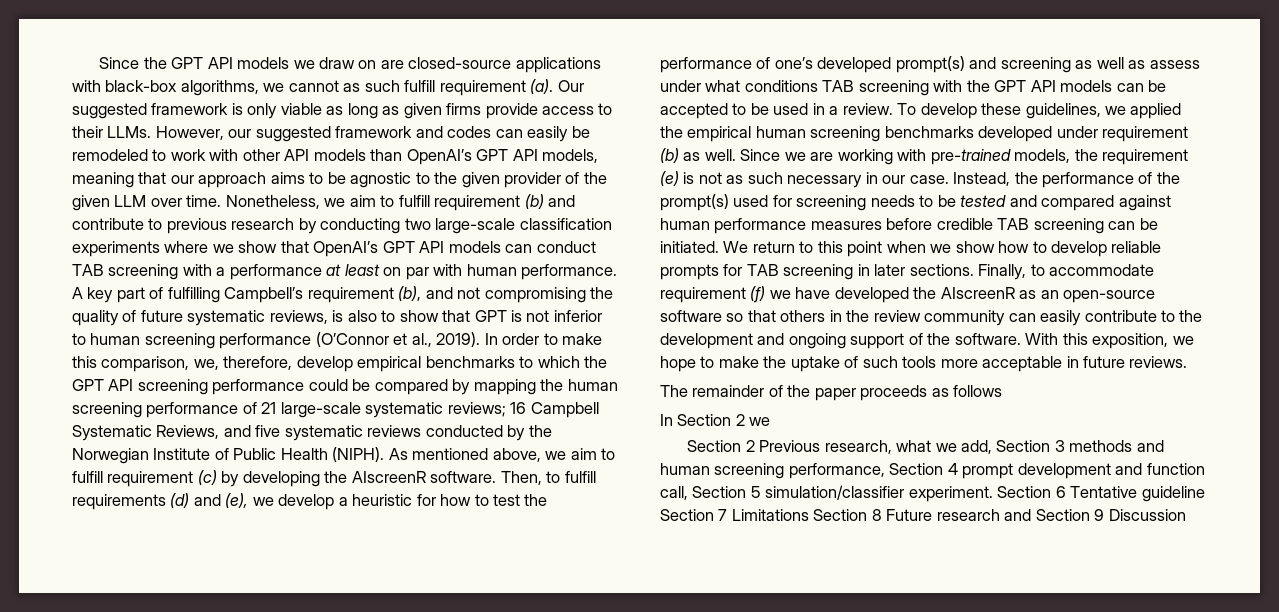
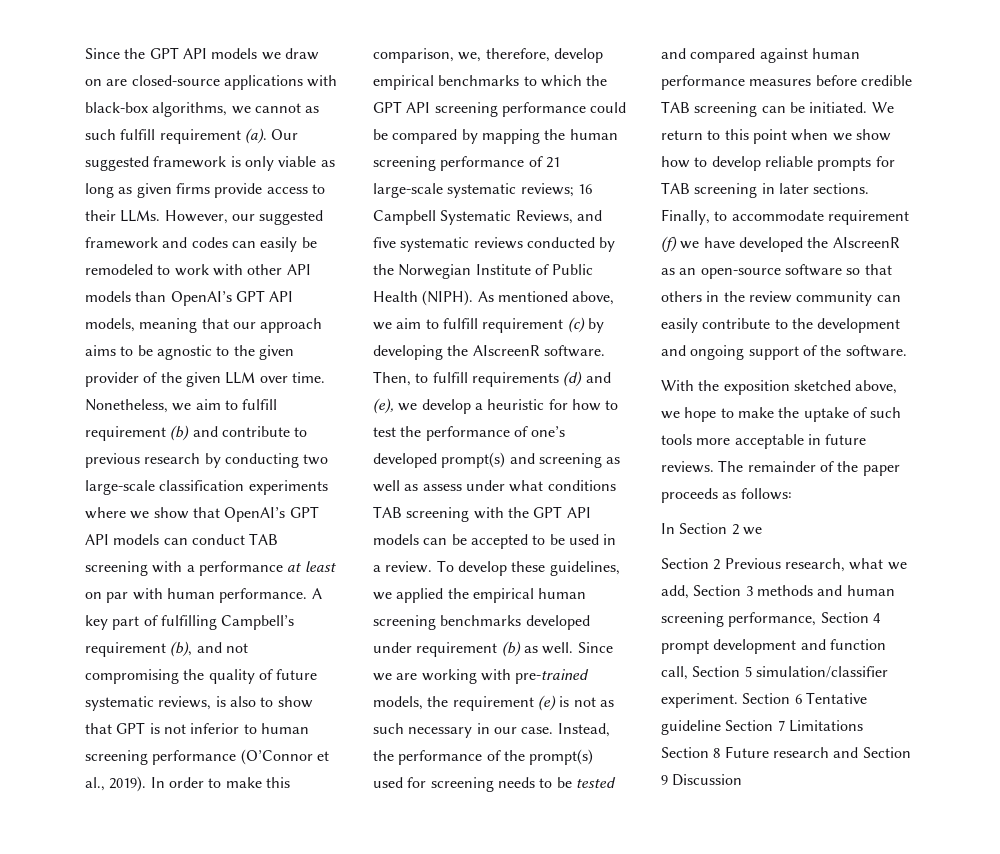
[1025,333,1169,349] With this exposition, -> [661,380,898,395] // With the exposition sketched above,
(1188, 362) // -> (714, 467) none
[953,385,1003,397] follows -> [740,488,792,500] follows:

